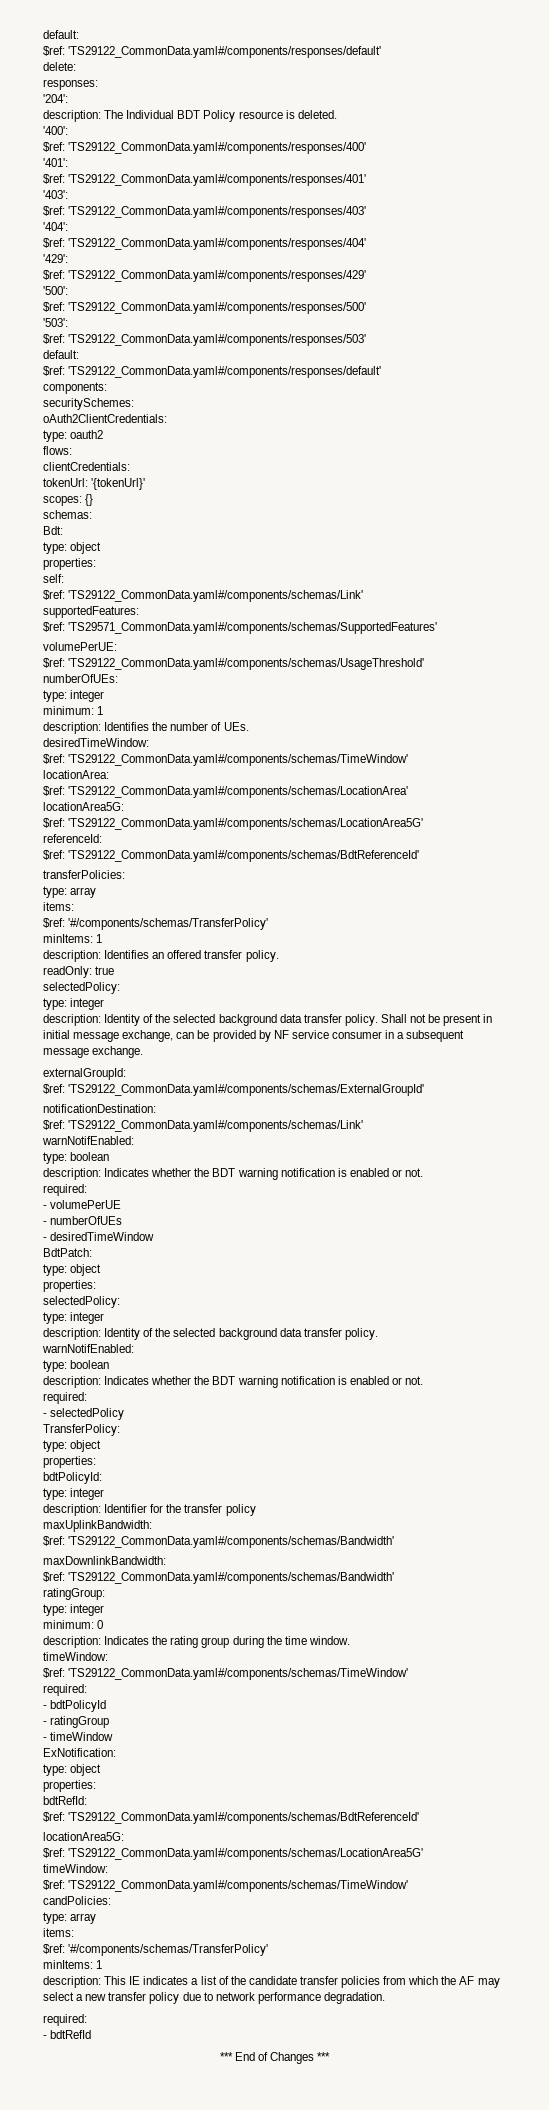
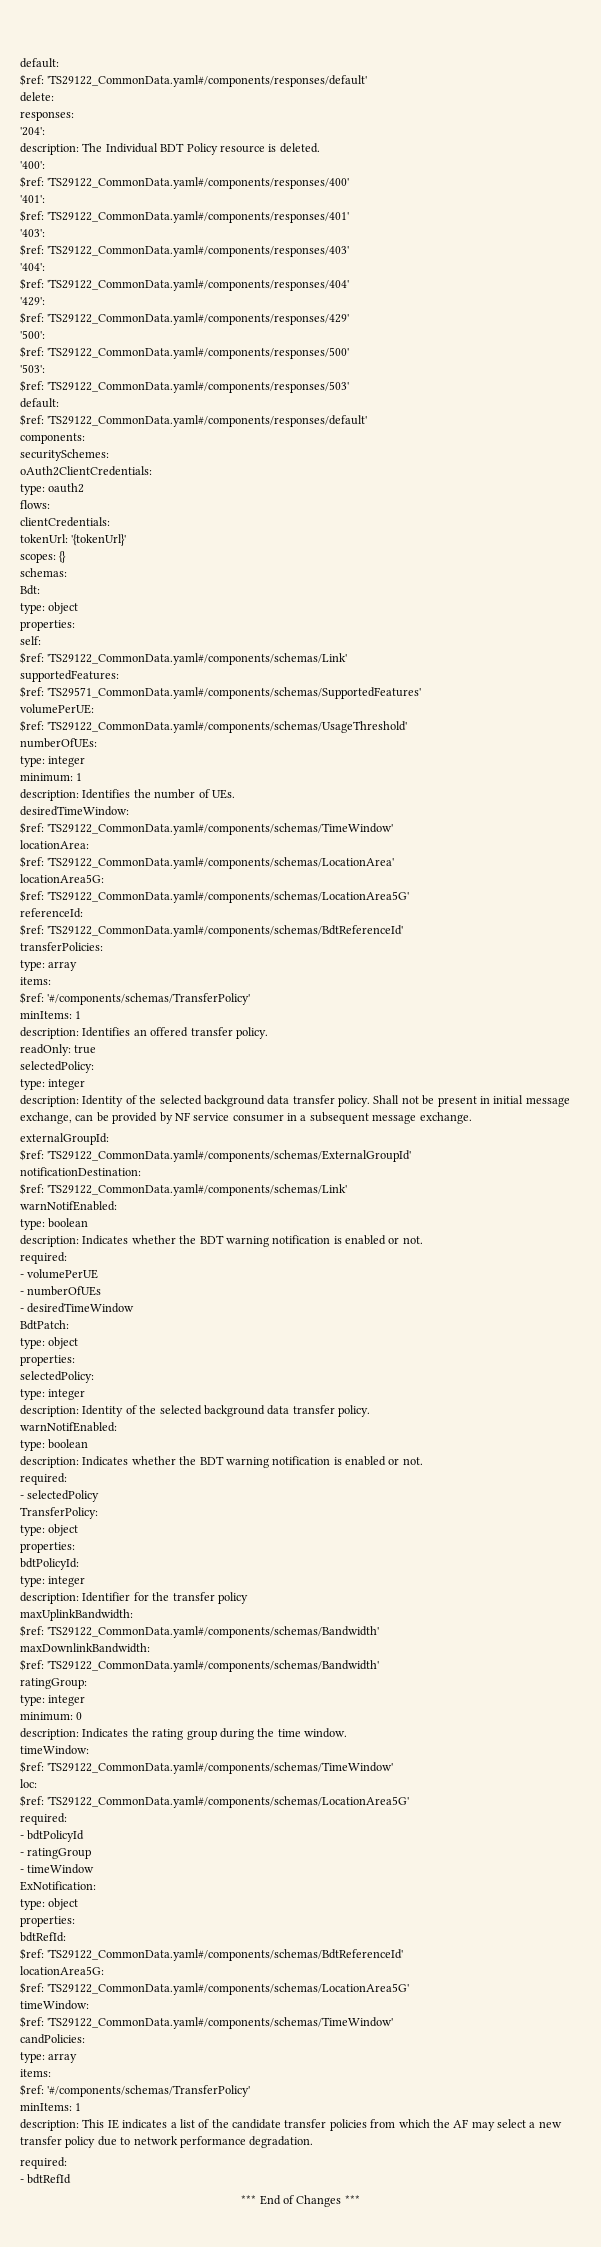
(409, 1674) none -> [20,1779,37,1788] [20,1795,410,1808] // loc: // $ref: 'TS29122_CommonData.yaml#/components/schemas/LocationArea5G'

